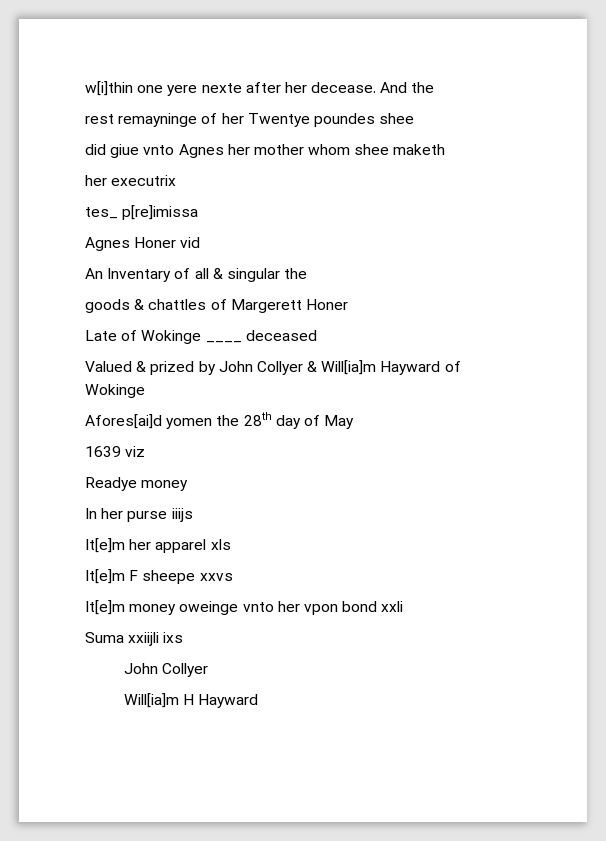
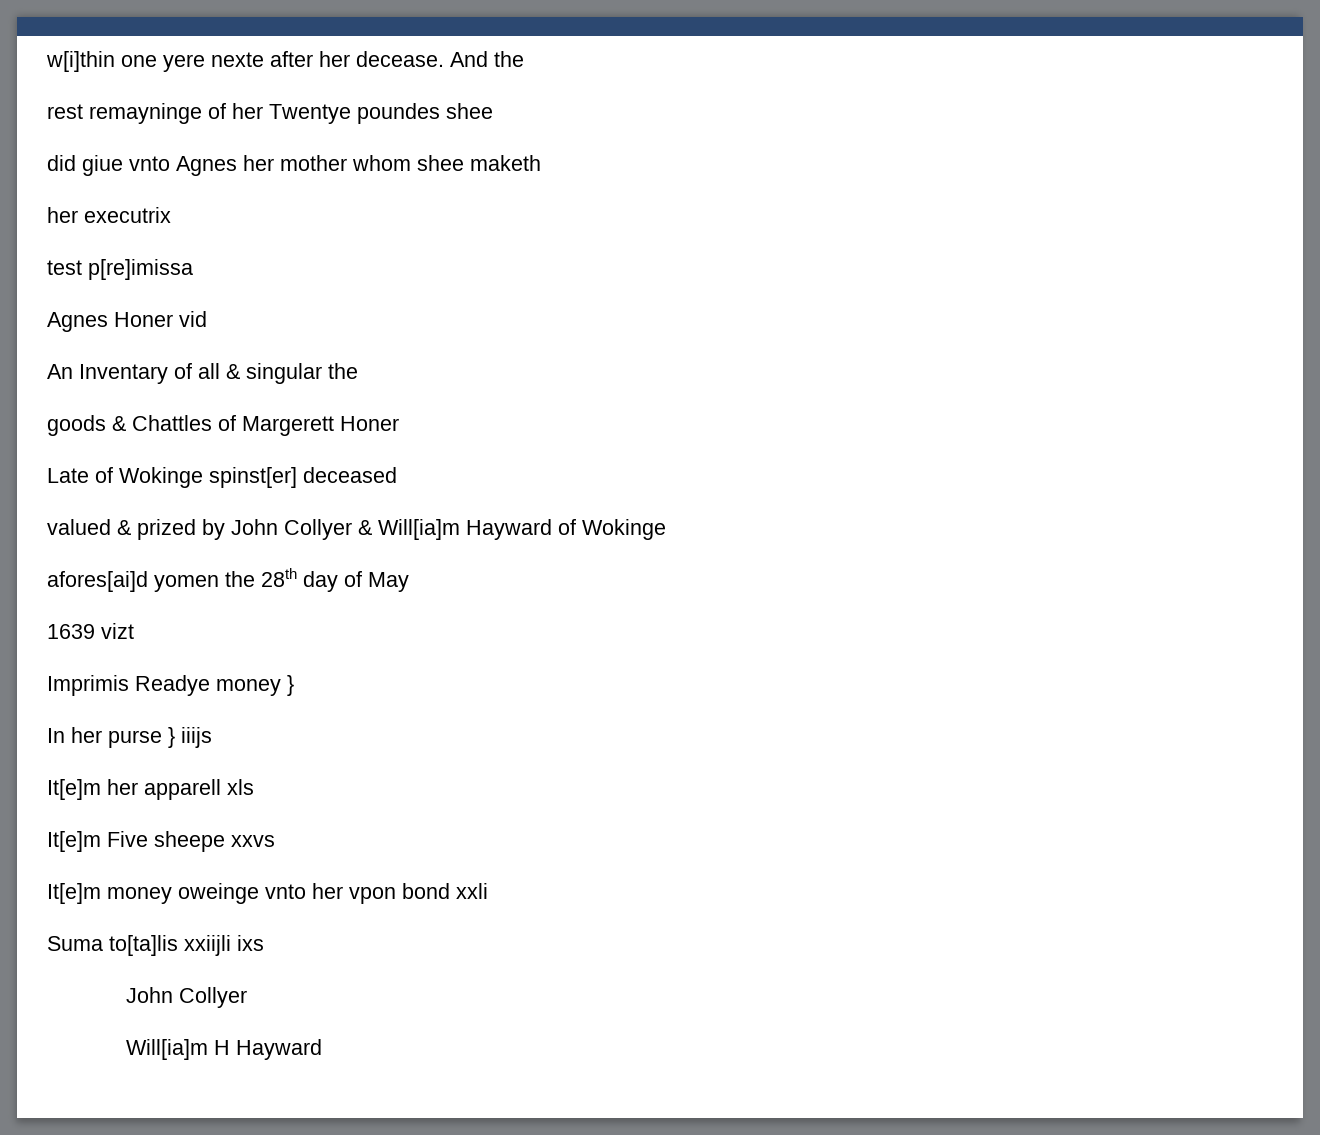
[85,207,118,219] tes_ -> [47,260,82,275] test
[148,299,207,310] chattles -> [132,415,212,431] Chattles
[205,341,242,343] ____ -> [209,467,297,488] spinst[er]
[85,361,132,372] Valued -> [47,519,111,535] valued
[85,414,162,429] Afores[ai]d -> [47,571,148,592] afores[ai]d
[125,446,146,457] viz // -> [101,623,134,639] [47,675,129,696] vizt // Imprimis
(189, 485) none -> [287,675,294,696] }
(168, 516) none -> [168,727,175,748] }
[155,539,207,553] apparel -> [144,779,221,800] apparell
[129,570,139,581] F -> [107,831,148,847] Five
(124, 637) none -> [109,935,178,956] to[ta]lis

